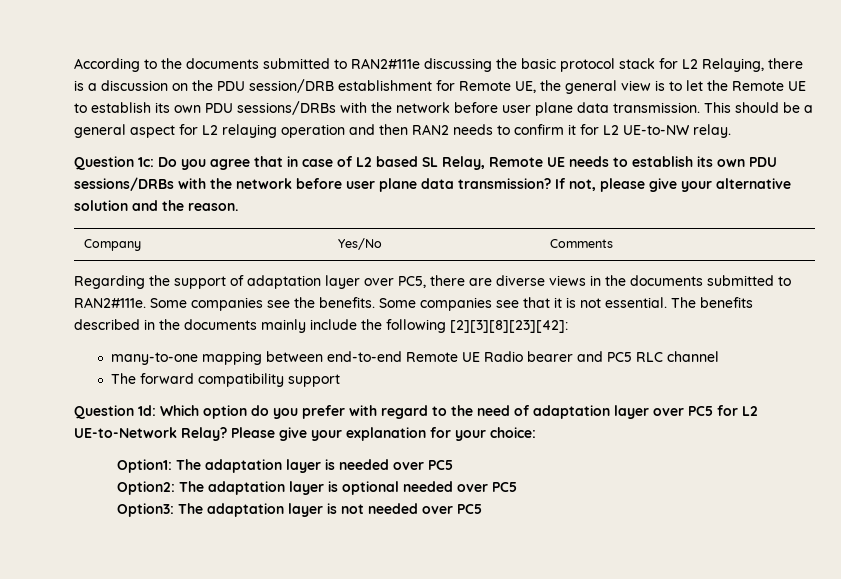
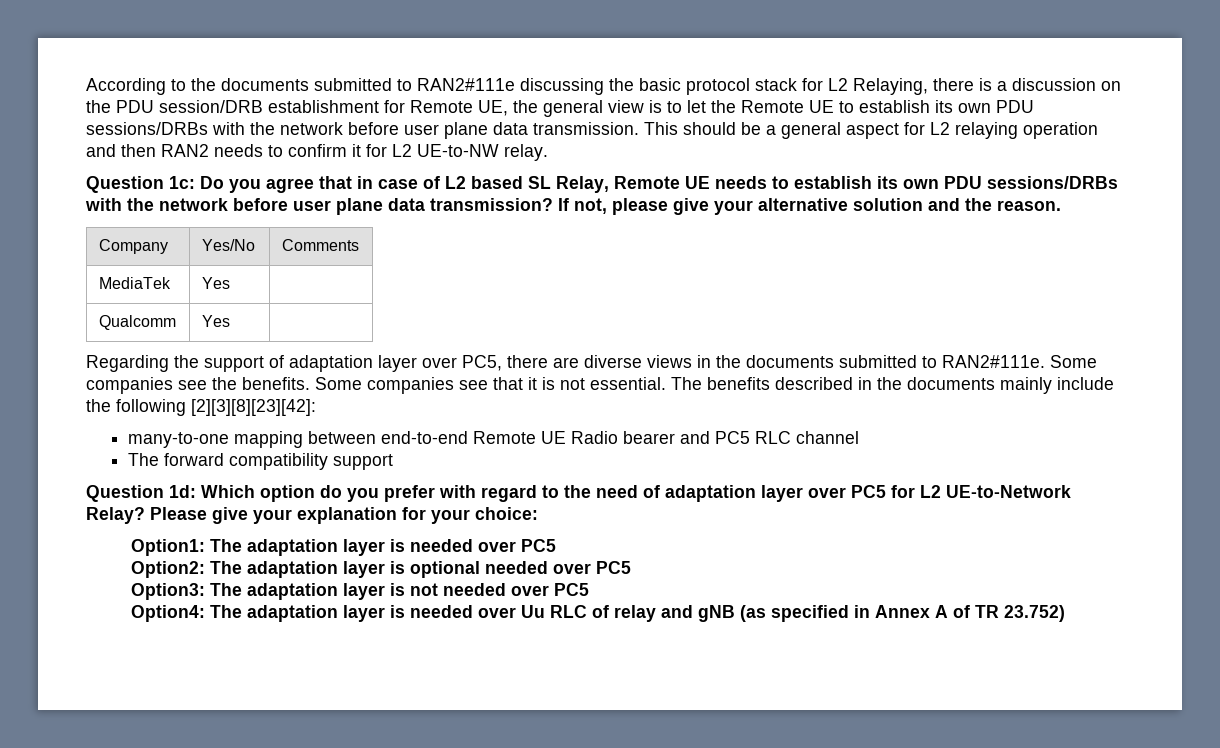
(614, 243) none -> [98,277,171,289] [201,277,230,289] [98,315,176,330] [201,315,230,327] // MediaTek | Yes | // Qualcomm | Yes |
(483, 509) none -> [130,605,1065,622] // Option4: The adaptation layer is needed over Uu RLC of relay and gNB (as specified in Annex A of TR 23.752)

